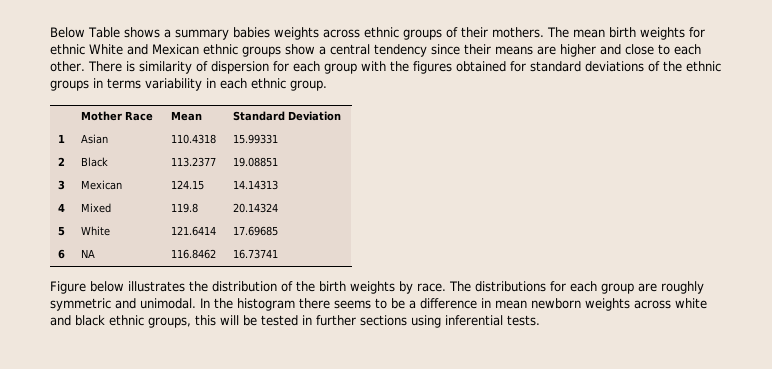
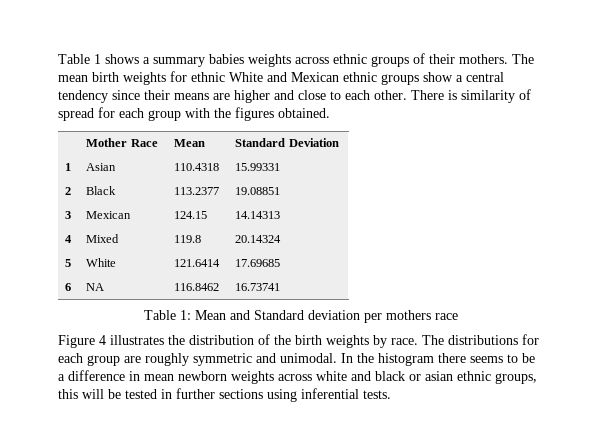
[50,27,120,38] Below Table -> [58,54,101,64] Table 1
[210,61,269,74] dispersion -> [58,108,94,121] spread
[455,61,721,72] [50,78,327,91] obtained for standard deviations of the ethnic groups in terms variability in each ethnic group. -> [278,108,330,118] obtained.
(278, 254) none -> [143,310,458,323] // Table 1: Mean and Standard deviation per mothers race
[90,281,124,292] below -> [99,335,106,345] 4
(105, 320) none -> [409,371,453,381] or asian

